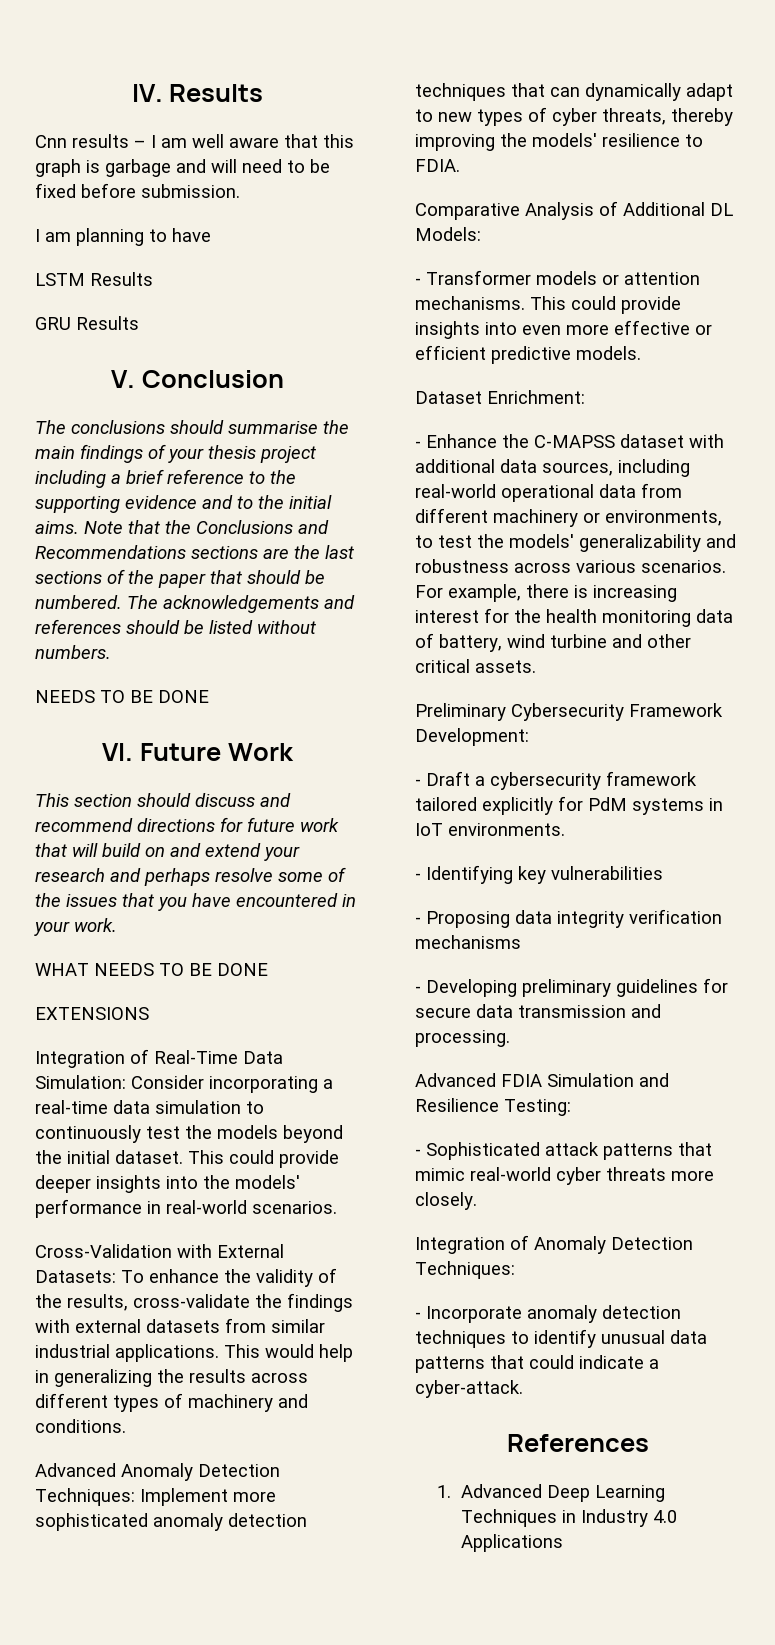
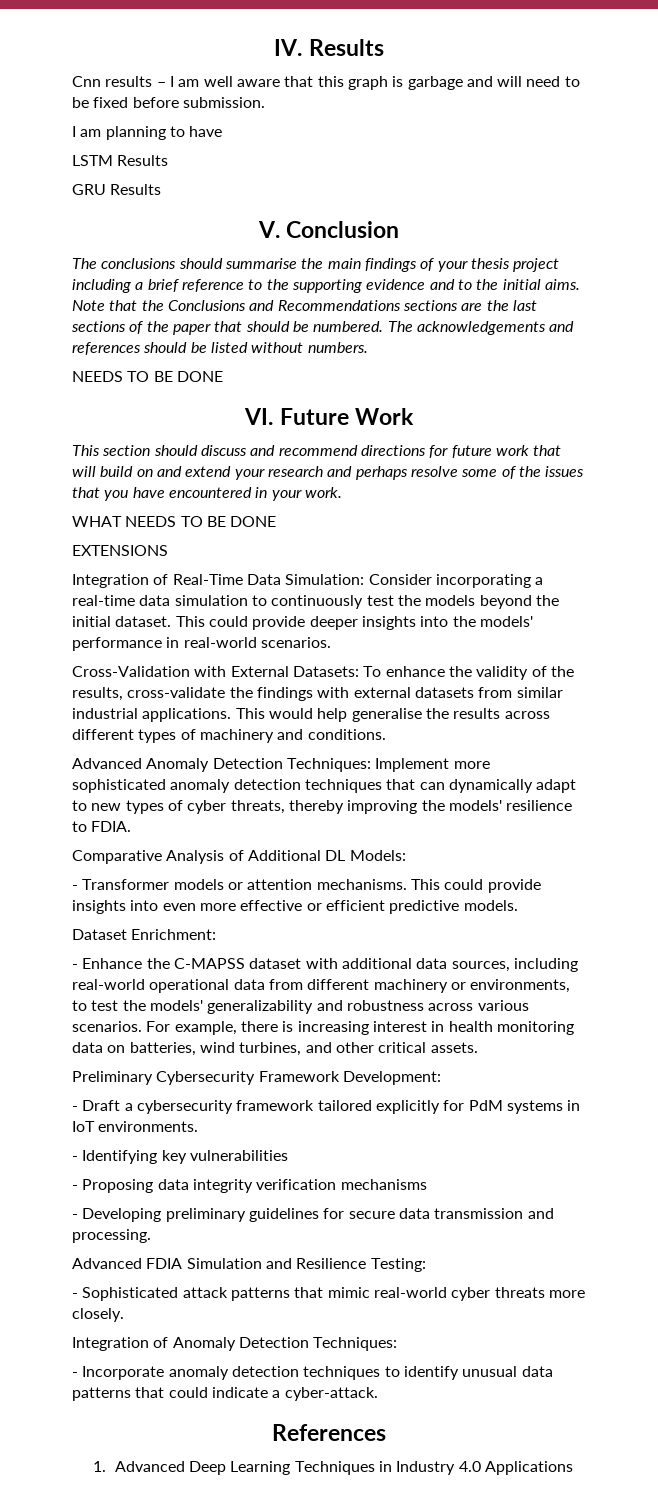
[35,1369,152,1387] in generalizing -> [351,708,422,722] generalise
[484,608,541,623] for the -> [431,1021,445,1032] in
[415,633,607,652] of battery, wind turbine -> [107,1042,302,1056] on batteries, wind turbines,

